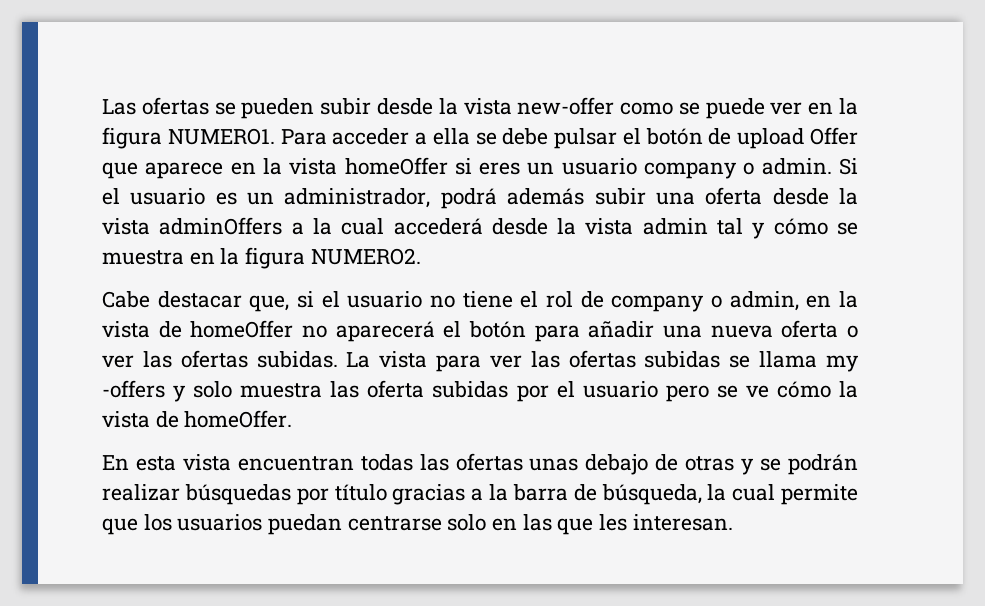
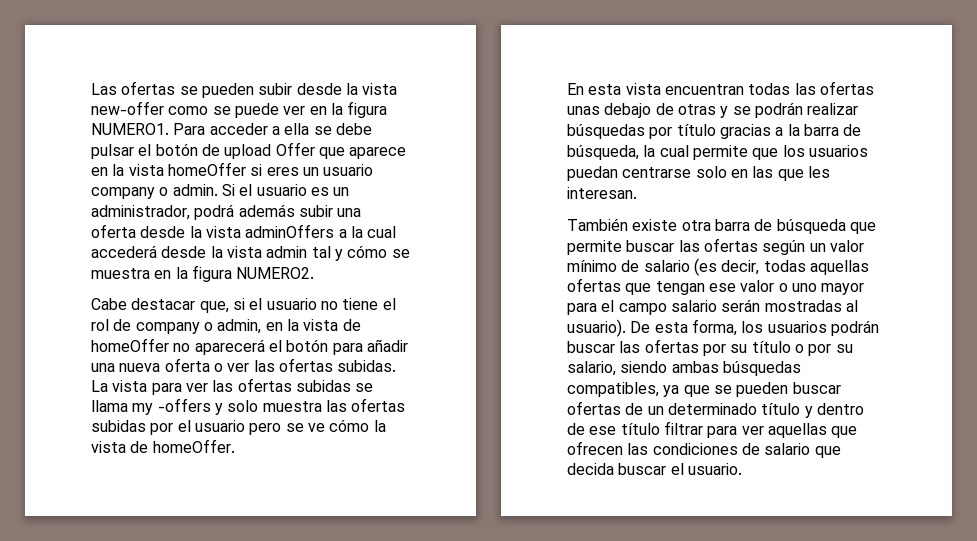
[367,380,425,398] oferta -> [351,398,406,412] ofertas
(733, 522) none -> [567,218,876,234] [567,238,864,255] [567,258,869,276] [567,278,865,295] [567,299,858,315] [567,319,879,337] [567,339,853,356] [567,361,801,376] [567,382,841,397] [567,401,864,418] [567,421,858,438] [567,441,841,458] [567,463,742,475] // También existe otra barra de búsqueda que permite buscar las ofertas según un valor mínimo de salario (es decir, todas aquellas ofertas que tengan ese valor o uno mayor para el campo salario serán mostradas al usuario). De esta forma, los usuarios podrán buscar las ofertas por su título o por su salario, siendo ambas búsquedas compatibles, ya que se pueden buscar ofertas de un determinado título y dentro de ese título filtrar para ver aquellas que ofrecen las condiciones de salario que decida buscar el usuario.

